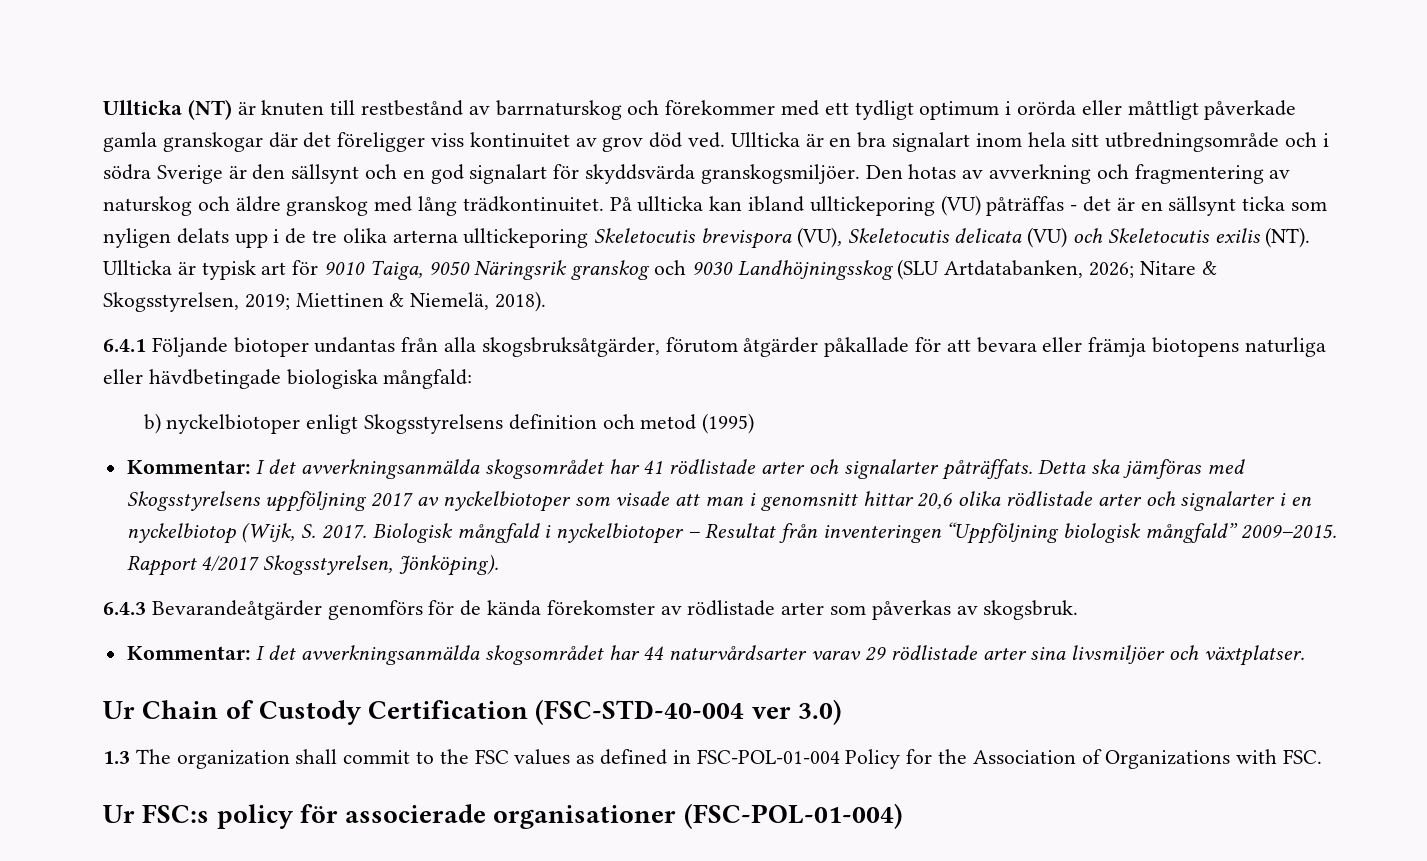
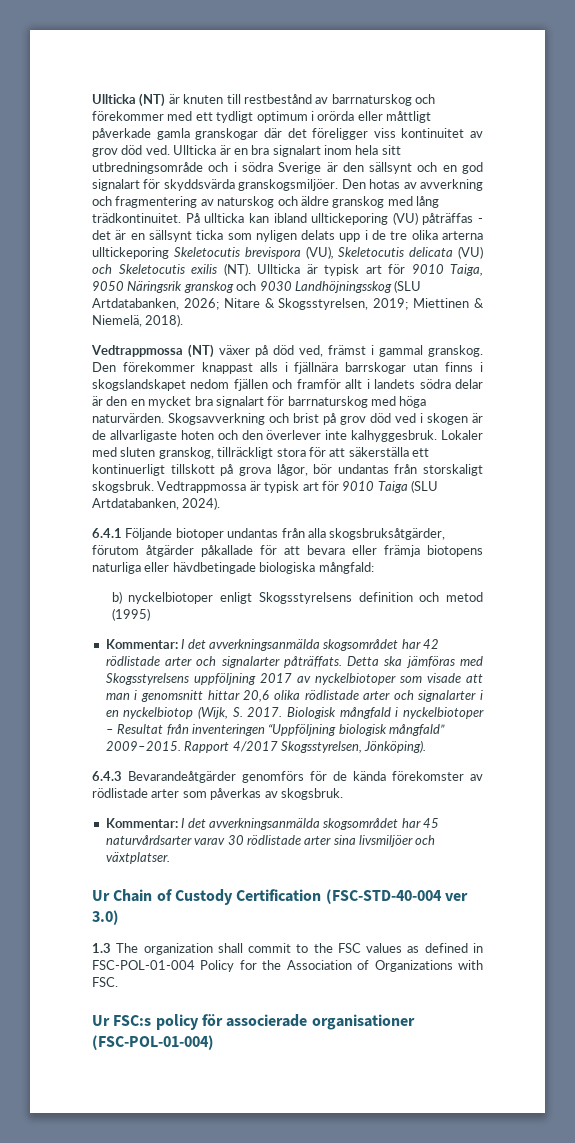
(547, 301) none -> [91,344,483,358] [92,362,484,374] [92,379,484,391] [92,396,427,408] [92,413,483,425] [92,430,483,442] [92,447,429,459] [92,464,483,476] [92,480,438,493] [92,497,221,510] // Vedtrappmossa (NT) växer på död ved, främst i gammal granskog. Den förekommer knappast alls i fjällnära barrskogar utan finns i skogslandskapet nedom fjällen och framför allt i landets södra delar är den en mycket bra signalart för barrnaturskog med höga naturvärden. Skogsavverkning och brist på grov död ved i skogen är de allvarligaste hoten och den överlever inte kalhyggesbruk. Lokaler med sluten granskog, tillräckligt stora för att säkerställa ett kontinuerligt tillskott på grova lågor, bör undantas från storskaligt skogsbruk. Vedtrappmossa är typisk art för 9010 Taiga (SLU Artdatabanken, 2024).
[643,460,664,474] 41 -> [423,639,439,649] 42
[643,646,665,660] 44 -> [423,818,439,828] 45
[864,647,887,661] 29 -> [227,835,244,845] 30

